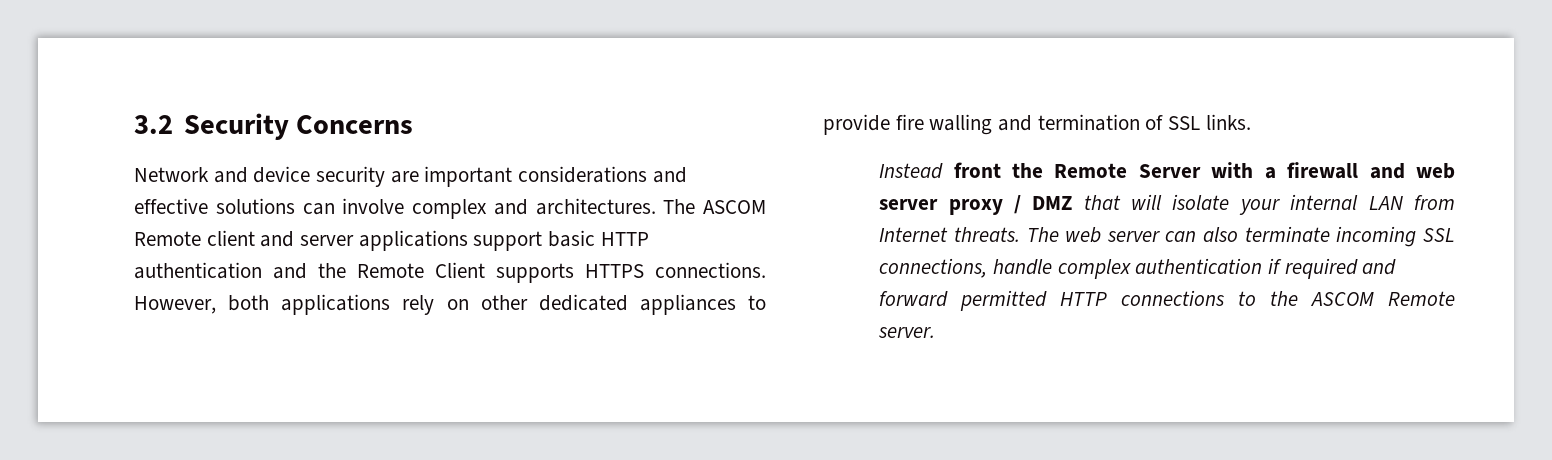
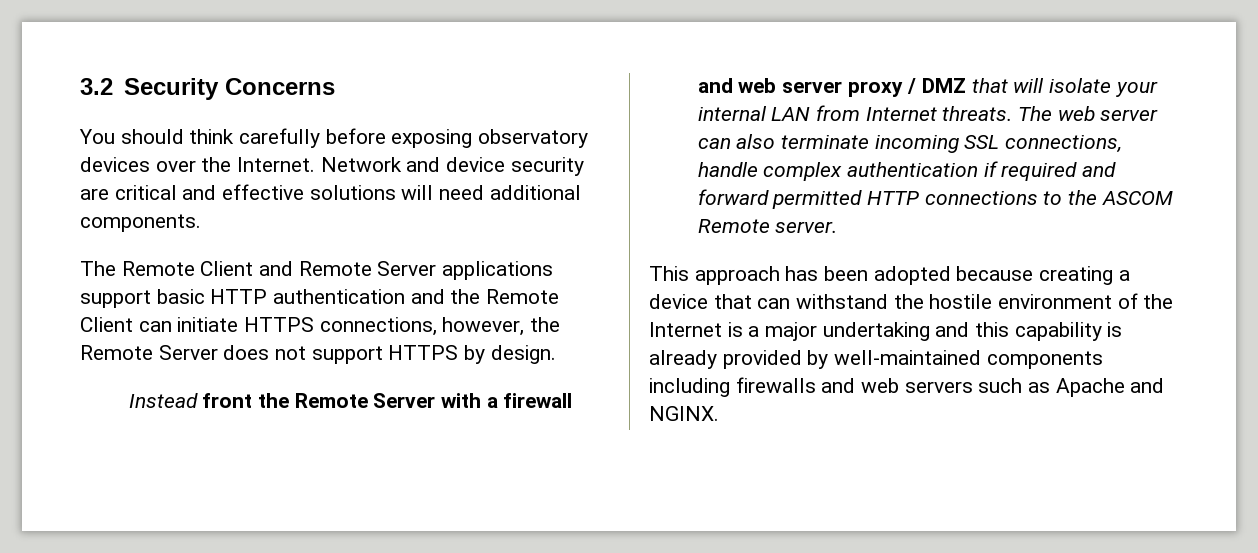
(414, 124) none -> [79,128,589,148] [80,157,316,172] You should think carefully before exposing observatory devices over the Internet.
[424,166,648,187] important considerations -> [114,185,177,200] critical
[302,198,766,219] [134,230,355,247] can involve complex and architectures. The ASCOM Remote client and server -> [401,185,581,200] [80,214,201,232] [80,261,437,276] will need additional components. // The Remote Client and Remote Server
[496,262,766,283] [134,294,766,315] [823,114,1251,135] supports HTTPS connections. However, both applications rely on other dedicated appliances to provide fire walling and termination of SSL links. -> [138,317,561,336] [80,345,556,364] can initiate HTTPS connections, however, the Remote Server does not support HTTPS by design.
(936, 332) none -> [649,266,1130,285] [649,293,1174,309] [649,322,1123,341] [649,350,1103,369] [649,377,1165,397] [649,406,719,421] // This approach has been adopted because creating a device that can withstand the hostile environment of the Internet is a major undertaking and this capability is already provided by well-maintained components including firewalls and web servers such as Apache and NGINX.

